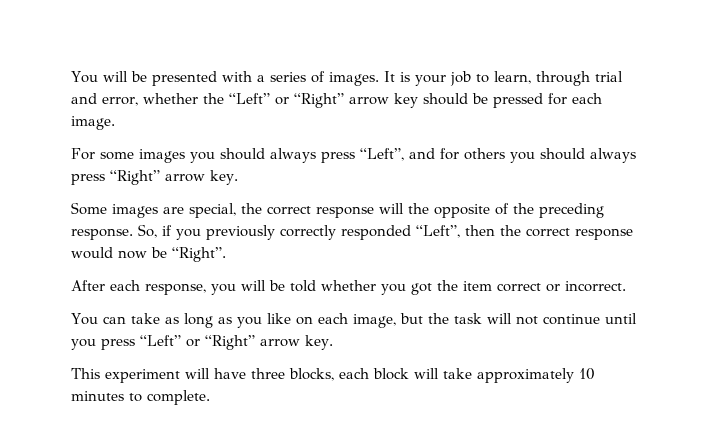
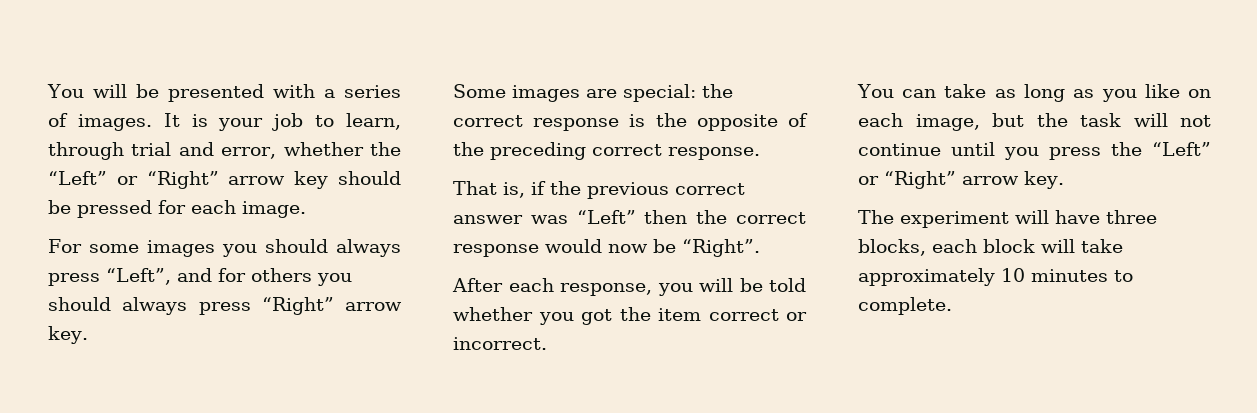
[189,203,404,218] special, the correct response will -> [623,84,733,102] [453,114,646,131] special: the correct response is
(604, 210) none -> [592,144,662,156] correct
[138,224,460,240] So, if you previously correctly responded “Left”, -> [453,181,745,199] [453,210,636,224] // That is, if the previous correct answer was “Left”
(135, 344) none -> [1111,142,1142,156] the
[71,368,100,379] This -> [858,210,894,224] The

